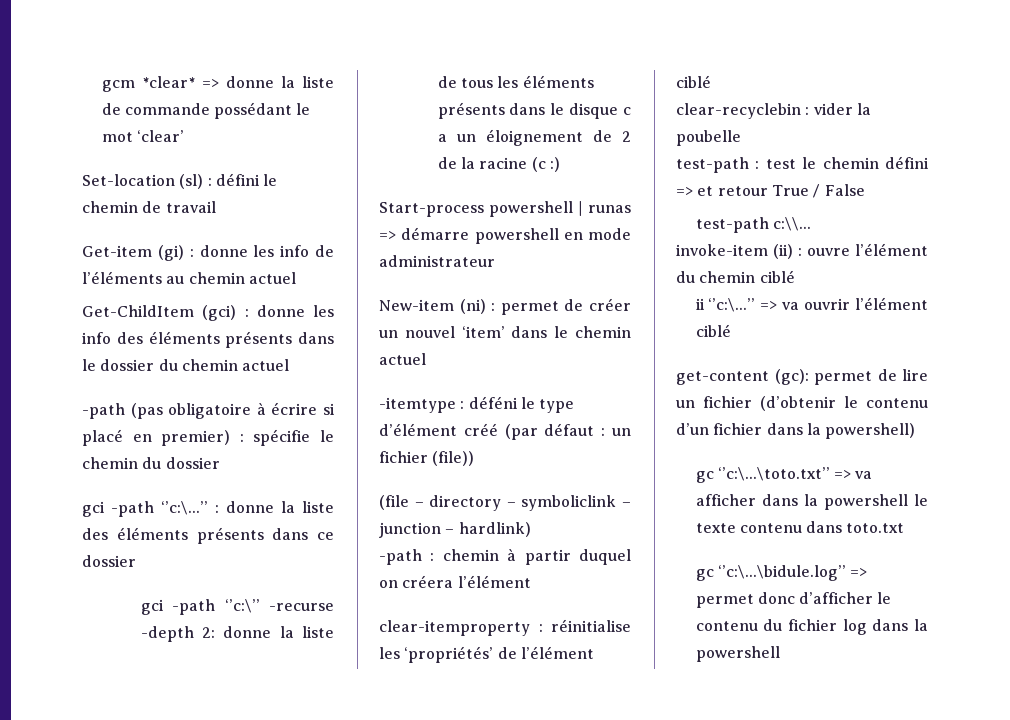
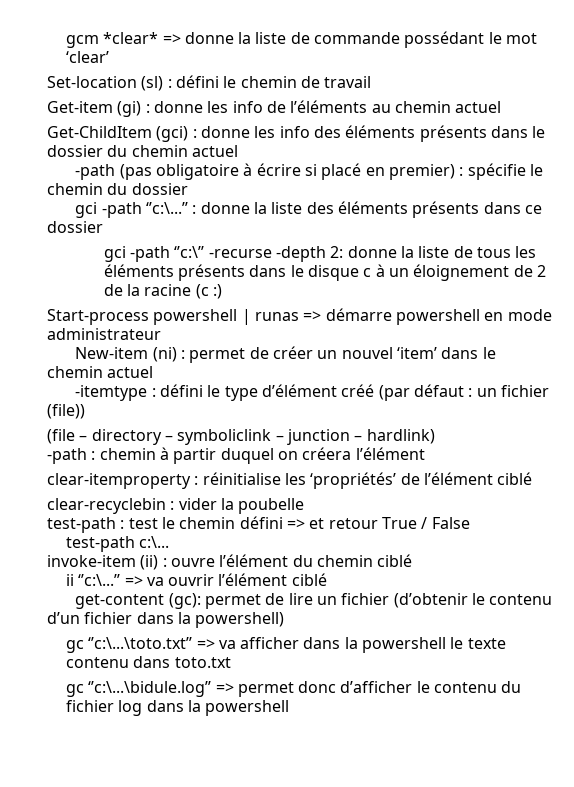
[437,134,447,142] a -> [375,264,385,277] à
[468,396,518,409] déféni -> [160,384,204,397] défini
[772,217,811,231] c:\\... -> [139,536,170,548] c:\...

